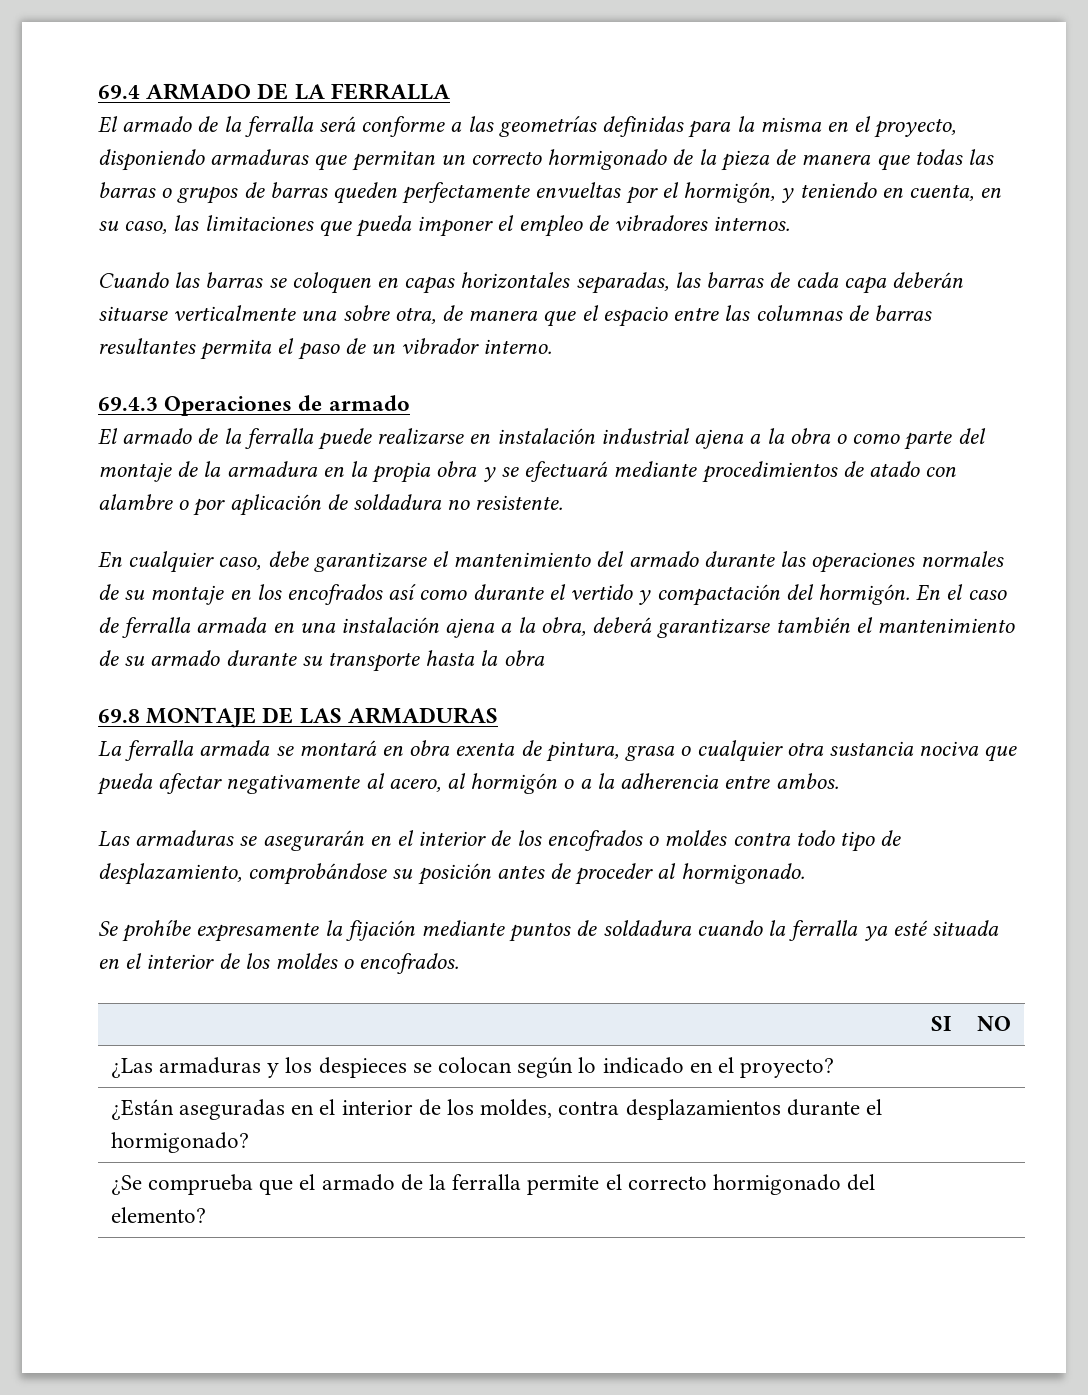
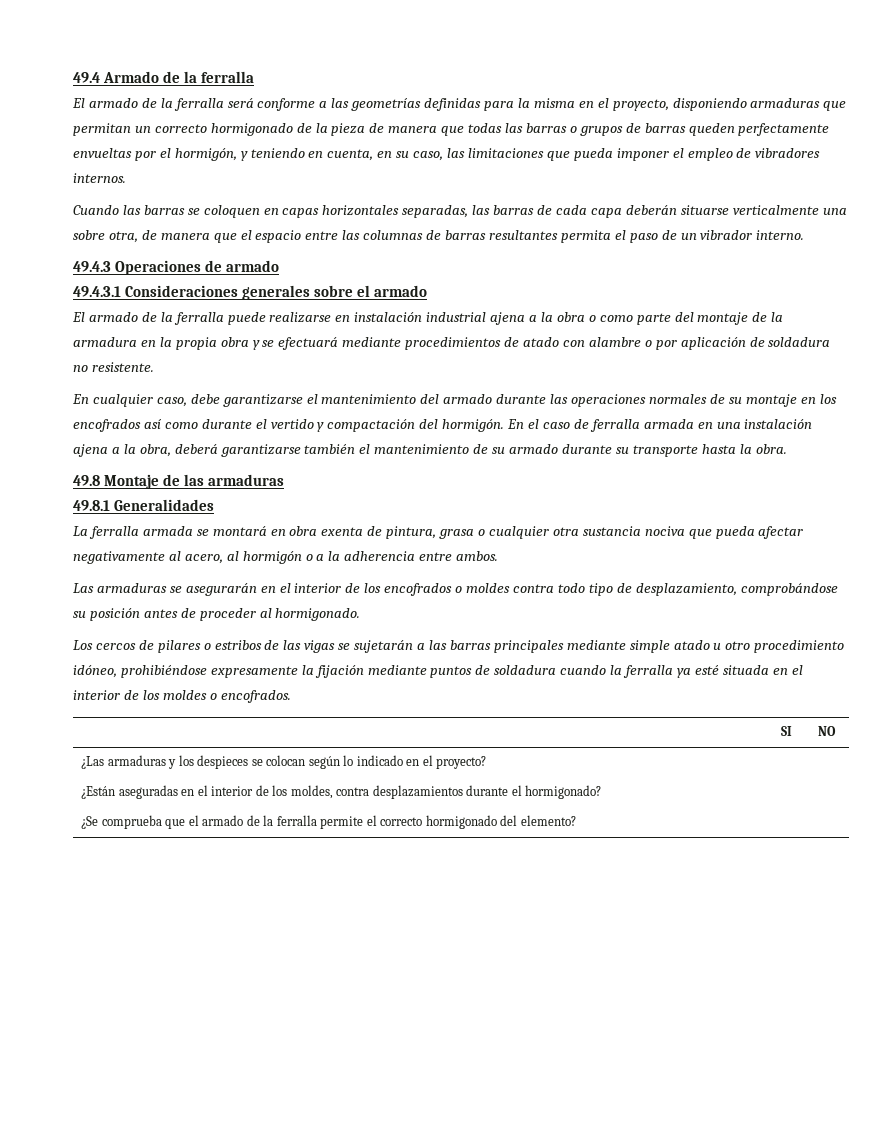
[98,83,450,100] 69.4 ARMADO DE LA FERRALLA -> [73,71,254,83] 49.4 Armado de la ferralla
[98,397,158,411] 69.4.3 -> [73,261,111,272] 49.4.3
(410, 403) none -> [73,285,427,300] // 49.4.3.1 Consideraciones generales sobre el armado
[503,650,545,666] [98,707,498,728] obra // 69.8 MONTAJE DE LAS ARMADURAS -> [755,444,787,454] [73,474,284,489] [73,499,214,511] obra. // 49.8 Montaje de las armaduras // 49.8.1 Generalidades
[98,920,192,942] Se prohíbe -> [73,640,845,653] [73,665,207,678] Los cercos de pilares o estribos de las vigas se sujetarán a las barras principales mediante simple atado u otro procedimiento idóneo, prohibiéndose

